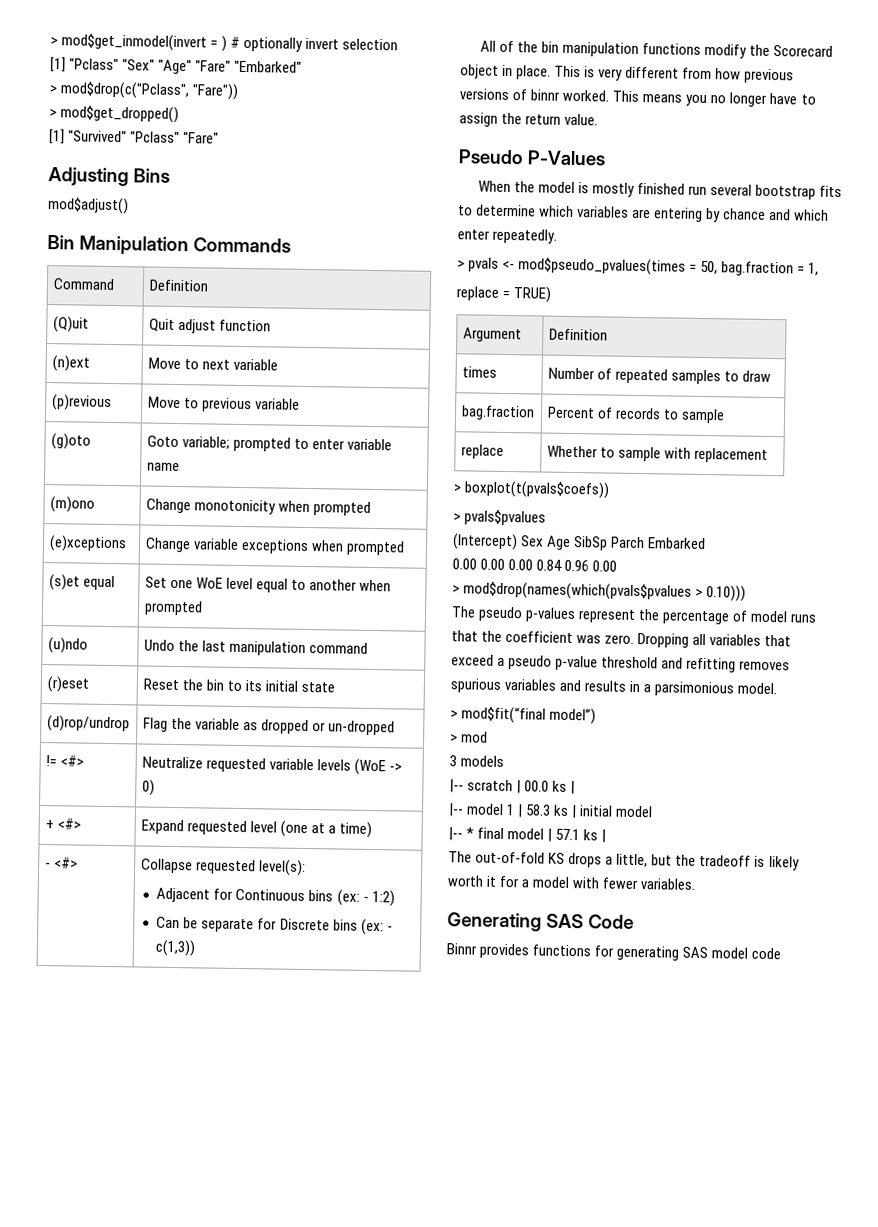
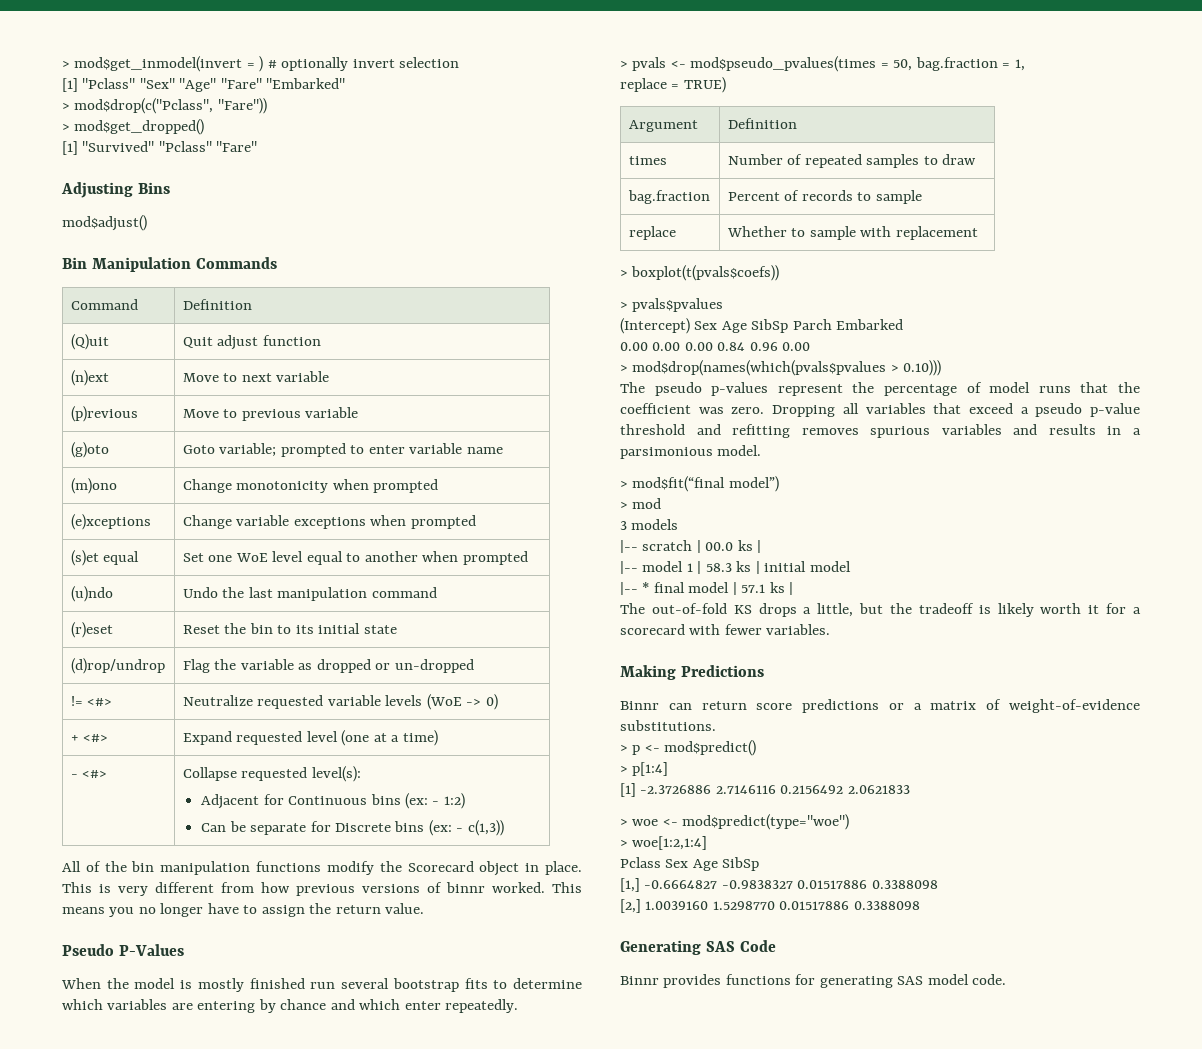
[532,876,571,889] model -> [620,624,685,635] scorecard
(696, 884) none -> [620,665,764,680] [620,699,1140,713] [620,720,716,731] [620,740,757,756] [620,762,669,776] [620,783,910,797] [620,814,850,830] [620,836,708,850] [620,857,760,871] [620,878,938,892] [620,899,920,913] // Making Predictions // Binnr can return score predictions or a matrix of weight-of-evidence substitutions. // > p <- mod$predict() // > p[1:4] // [1] -2.3726886 2.7146116 0.2156492 2.0621833 // > woe <- mod$predict(type="woe") // > woe[1:2,1:4] // Pclass Sex Age SibSp // [1,] -0.6664827 -0.9838327 0.01517886 0.3388098 // [2,] 1.0039160 1.5298770 0.01517886 0.3388098
[751,947,782,960] code -> [972,974,1007,985] code.

